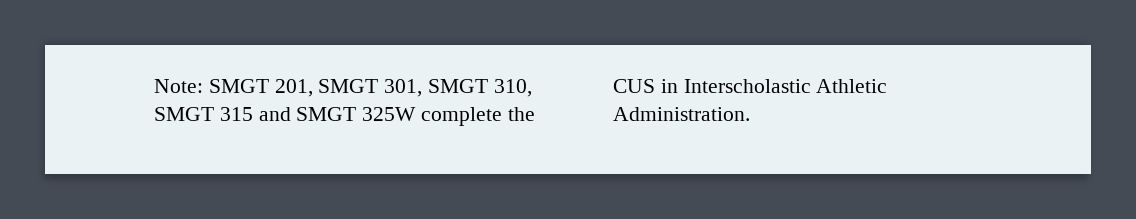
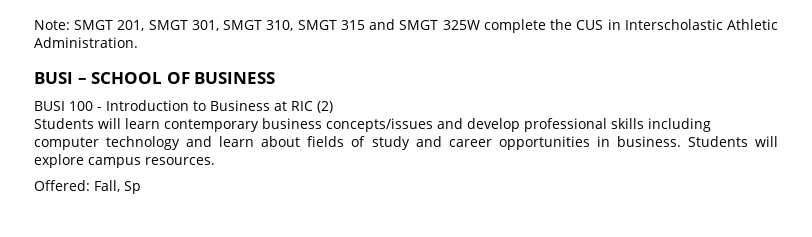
(750, 114) none -> [34,72,276,84] [34,100,333,113] [34,118,711,132] [34,136,778,150] [34,154,215,168] [34,180,141,194] // BUSI – SCHOOL OF BUSINESS // BUSI 100 - Introduction to Business at RIC (2) // Students will learn contemporary business concepts/issues and develop professional skills including computer technology and learn about fields of study and career opportunities in business. Students will explore campus resources. // Offered: Fall, Sp

